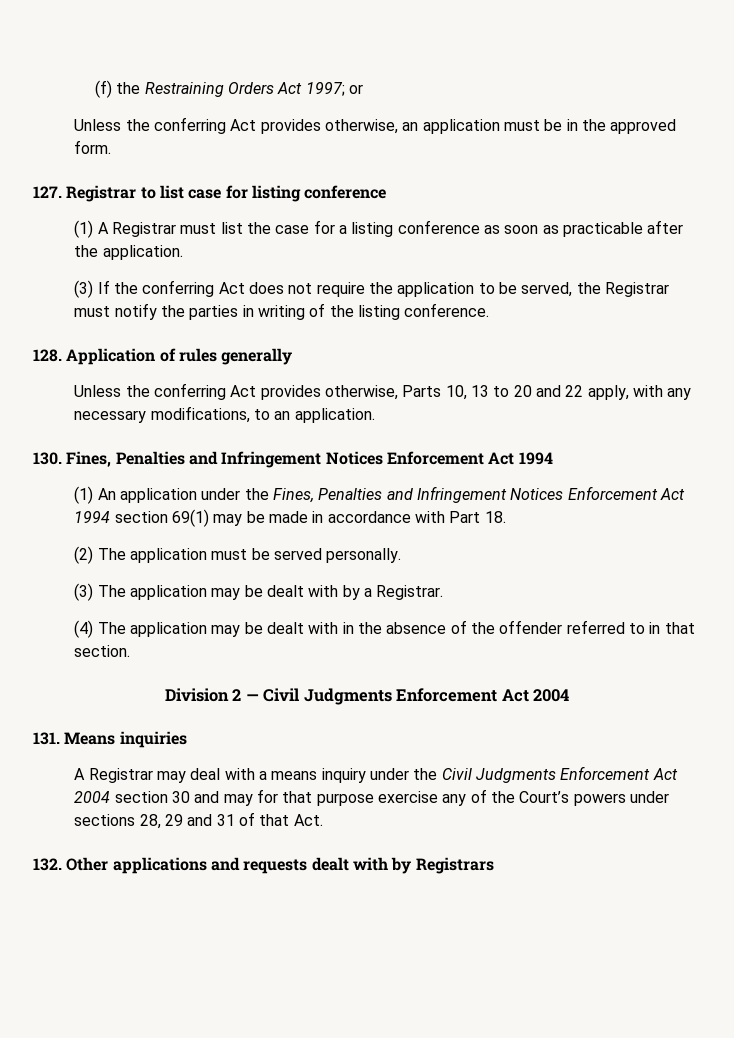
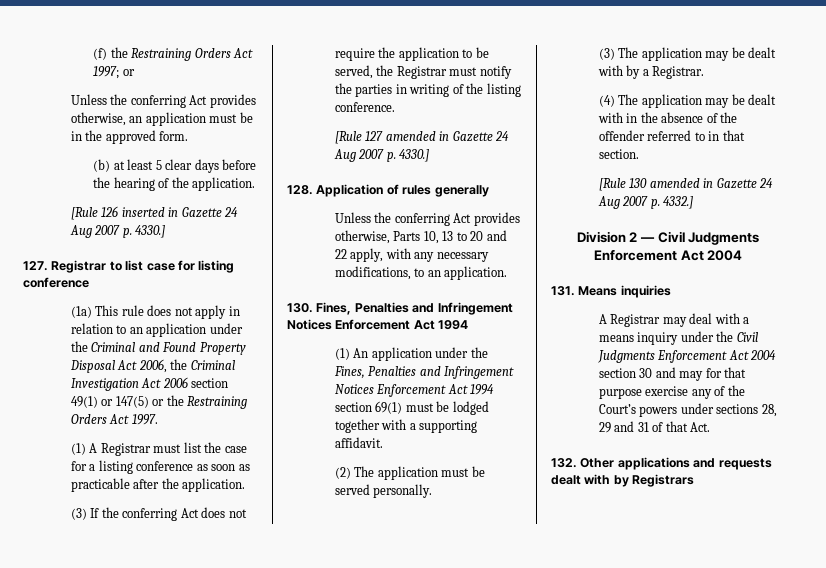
(112, 147) none -> [93,159,257,173] [93,177,256,191] [70,206,239,220] [69,225,166,238] // (b) at least 5 clear days before the hearing of the application. // [Rule 126 inserted in Gazette 24 Aug 2007 p. 4330.]
(387, 192) none -> [70,305,240,319] [70,323,243,337] [70,341,246,355] [69,359,235,373] [70,377,229,391] [70,395,248,409] [70,414,158,425] // (1a) This rule does not apply in relation to an application under the Criminal and Found Property Disposal Act 2006, the Criminal Investigation Act 2006 section 49(1) or 147(5) or the Restraining Orders Act 1997.
(490, 310) none -> [334,131,510,144] [333,149,430,162] // [Rule 127 amended in Gazette 24 Aug 2007 p. 4330.]
[213,511,506,526] may be made in accordance with Part 18. -> [405,401,489,415] [334,419,478,433] [334,437,383,448] must be lodged together with a supporting affidavit.
(131, 651) none -> [598,178,774,191] [597,196,694,209] // [Rule 130 amended in Gazette 24 Aug 2007 p. 4332.]

